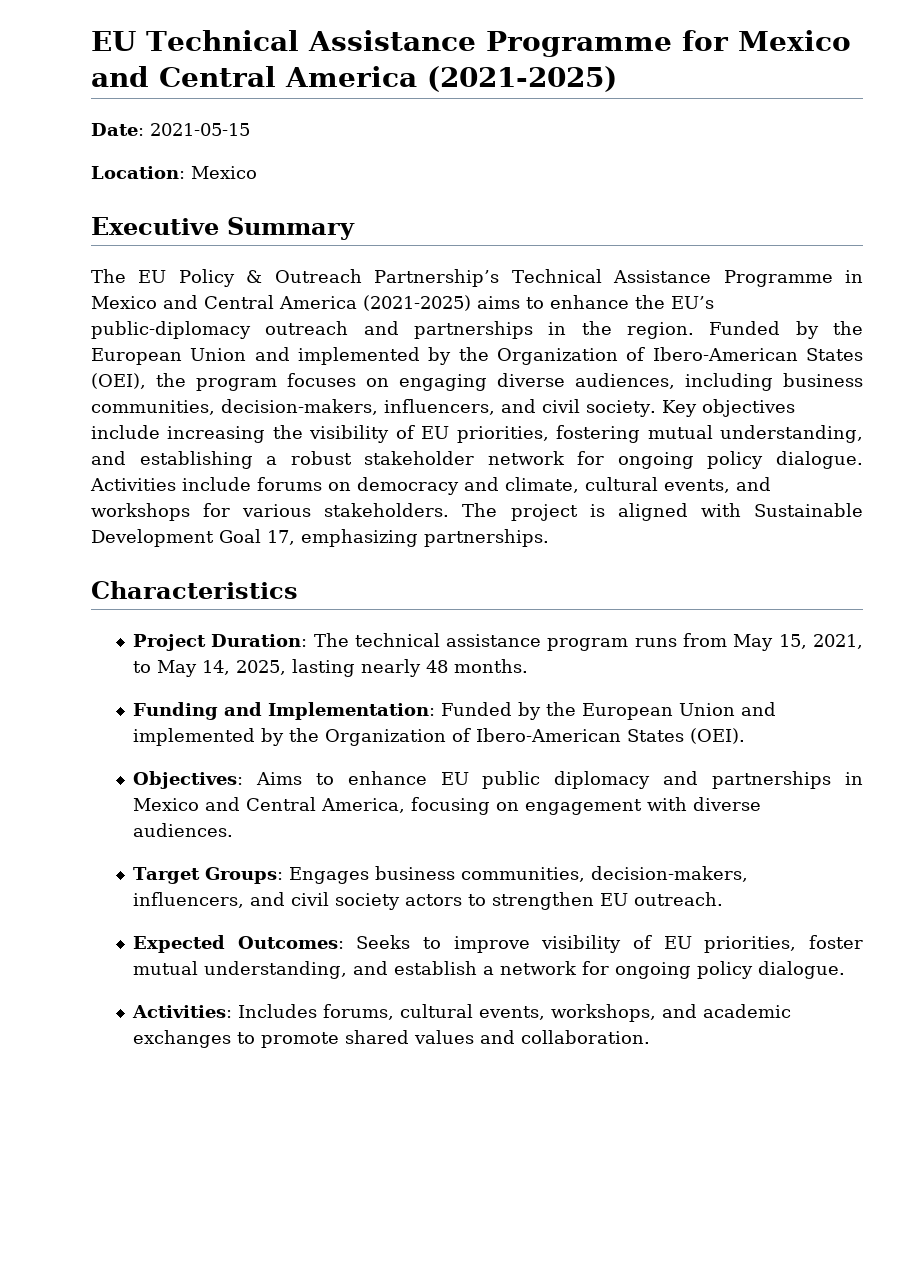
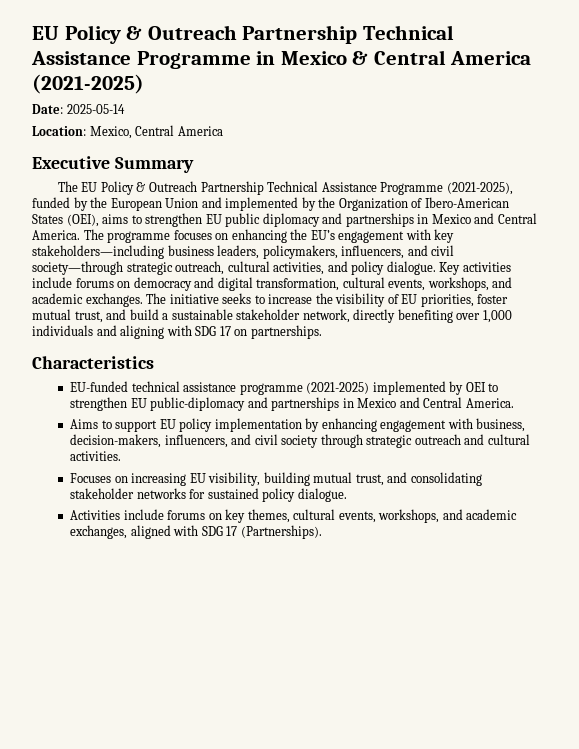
[91,30,851,57] [91,66,149,87] EU Technical Assistance Programme for Mexico and -> [32,25,454,44] [31,51,369,69] EU Policy & Outreach Partnership Technical Assistance Programme in Mexico &
[150,123,250,136] 2021-05-15 -> [66,104,125,114] 2025-05-14
[191,166,257,179] Mexico -> [89,125,223,139] Mexico, Central America
[374,269,864,287] [91,295,714,311] [91,321,781,339] Partnership’s Technical Assistance Programme in Mexico and Central America (2021-2025) aims to enhance the EU’s public-diplomacy outreach and partnerships in the region. Funded -> [200,181,513,195] [32,197,70,208] Partnership Technical Assistance Programme (2021-2025), funded
[156,373,863,391] [91,399,795,417] [91,425,864,443] [91,451,863,469] [90,477,771,495] [91,503,863,521] [91,529,549,547] [91,581,298,599] [132,633,863,651] [132,659,528,677] [132,702,776,720] [132,728,745,746] [132,771,427,789] the program focuses on engaging diverse audiences, including business communities, decision-makers, influencers, and civil society. Key objectives include increasing the visibility of EU priorities, fostering mutual understanding, and establishing a robust stakeholder network for ongoing policy dialogue. Activities include forums on democracy and climate, cultural events, and workshops for various stakeholders. The project is aligned with Sustainable Development Goal 17, emphasizing partnerships. // Characteristics // Project Duration: The technical assistance program runs from May 15, 2021, to May 14, 2025, lasting nearly 48 months. // Funding and Implementation: Funded by the European Union and implemented by the Organization of Ibero-American States (OEI). // Objectives: Aims to enhance -> [102,213,203,227] aims to strengthen
[320,797,761,815] [132,823,233,837] [132,866,748,884] [132,892,723,910] [132,935,530,953] America, focusing on engagement with diverse audiences. // Target Groups: Engages business communities, decision-makers, influencers, and civil society actors to strengthen EU outreach. // Expected Outcomes: Seeks to improve -> [32,229,455,243] [32,245,455,259] [32,261,511,275] [32,277,513,291] [32,293,333,307] America. The programme focuses on enhancing the EU’s engagement with key stakeholders—including business leaders, policymakers, influencers, and civil society—through strategic outreach, cultural activities, and policy dialogue. Key activities include forums on democracy and digital transformation, cultural events, workshops, and academic exchanges. The initiative seeks to increase the
[203,961,845,979] [131,1004,791,1022] [132,1030,650,1048] understanding, and establish a network for ongoing policy dialogue. // Activities: Includes forums, cultural events, workshops, and academic exchanges to promote shared values and collaboration. -> [74,309,512,323] [32,325,322,339] [32,356,154,369] [70,381,499,395] [70,397,514,411] [70,418,526,432] [70,434,530,448] [70,451,122,461] [70,472,482,486] [70,488,347,502] [70,509,518,523] [70,525,322,539] trust, and build a sustainable stakeholder network, directly benefiting over 1,000 individuals and aligning with SDG 17 on partnerships. // Characteristics // EU-funded technical assistance programme (2021-2025) implemented by OEI to strengthen EU public-diplomacy and partnerships in Mexico and Central America. // Aims to support EU policy implementation by enhancing engagement with business, decision-makers, influencers, and civil society through strategic outreach and cultural activities. // Focuses on increasing EU visibility, building mutual trust, and consolidating stakeholder networks for sustained policy dialogue. // Activities include forums on key themes, cultural events, workshops, and academic exchanges, aligned with SDG 17 (Partnerships).

